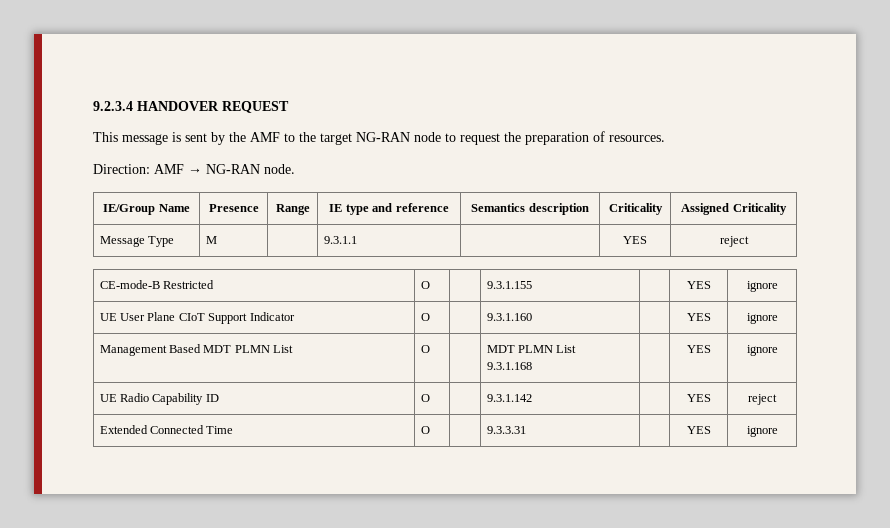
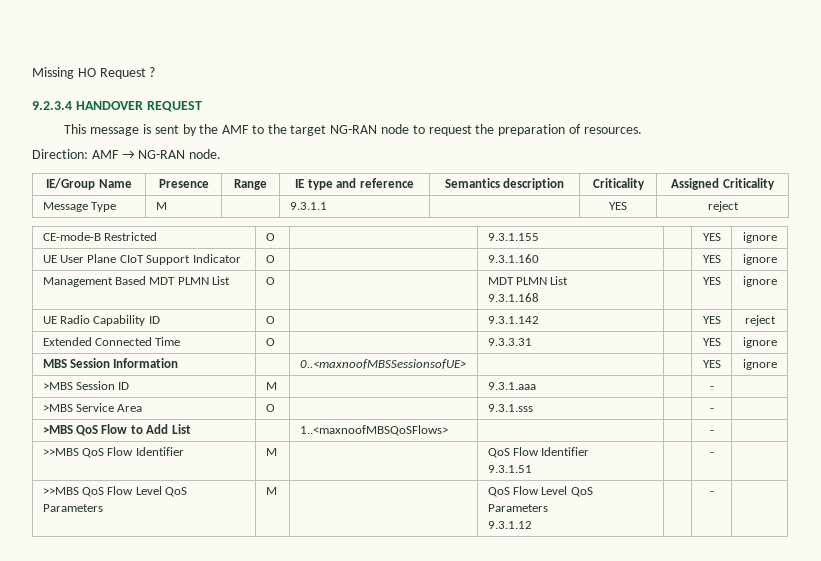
(93, 106) none -> [32,67,156,79] Missing HO Request ? //
(778, 431) none -> [42,358,179,368] [299,359,466,369] [702,360,721,368] [742,359,777,370] [42,381,130,390] [265,382,277,390] [487,382,536,390] [709,386,714,390] [42,403,143,412] [265,404,275,412] [487,404,533,412] [709,408,714,412] [42,424,191,436] [299,425,448,436] [709,430,714,434] [42,447,184,458] [265,448,277,456] [487,447,590,458] [487,465,532,473] [709,452,714,456] [42,486,188,497] [42,504,103,512] [265,487,277,495] [487,486,593,497] [487,504,548,512] [487,521,532,529] [709,491,714,495] // MBS Session Information | | 0..<maxnoofMBSSessionsofUE> | | | YES | ignore // >MBS Session ID | M | | 9.3.1.aaa | | - | // >MBS Service Area | O | | 9.3.1.sss | | - | // >MBS QoS Flow to Add List | | 1..<maxnoofMBSQoSFlows> | | | - | // >>MBS QoS Flow Identifier | M | | QoS Flow Identifier // 9.3.1.51 | | - | // >>MBS QoS Flow Level QoS Parameters | M | | QoS Flow Level QoS Parameters // 9.3.1.12 | | - |

